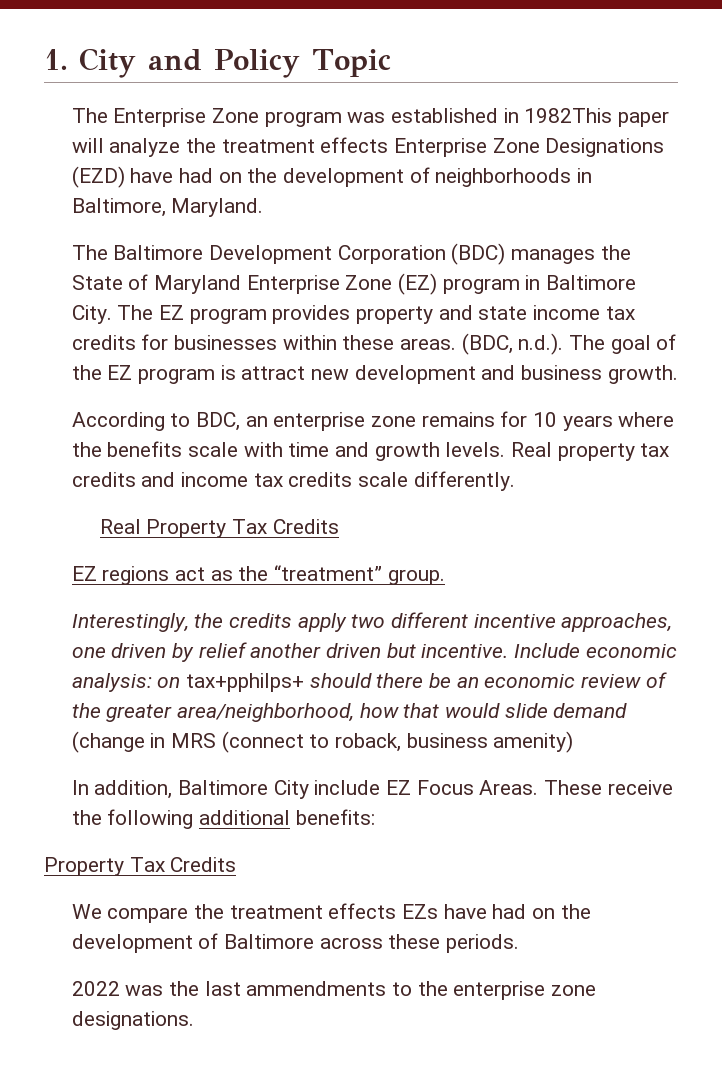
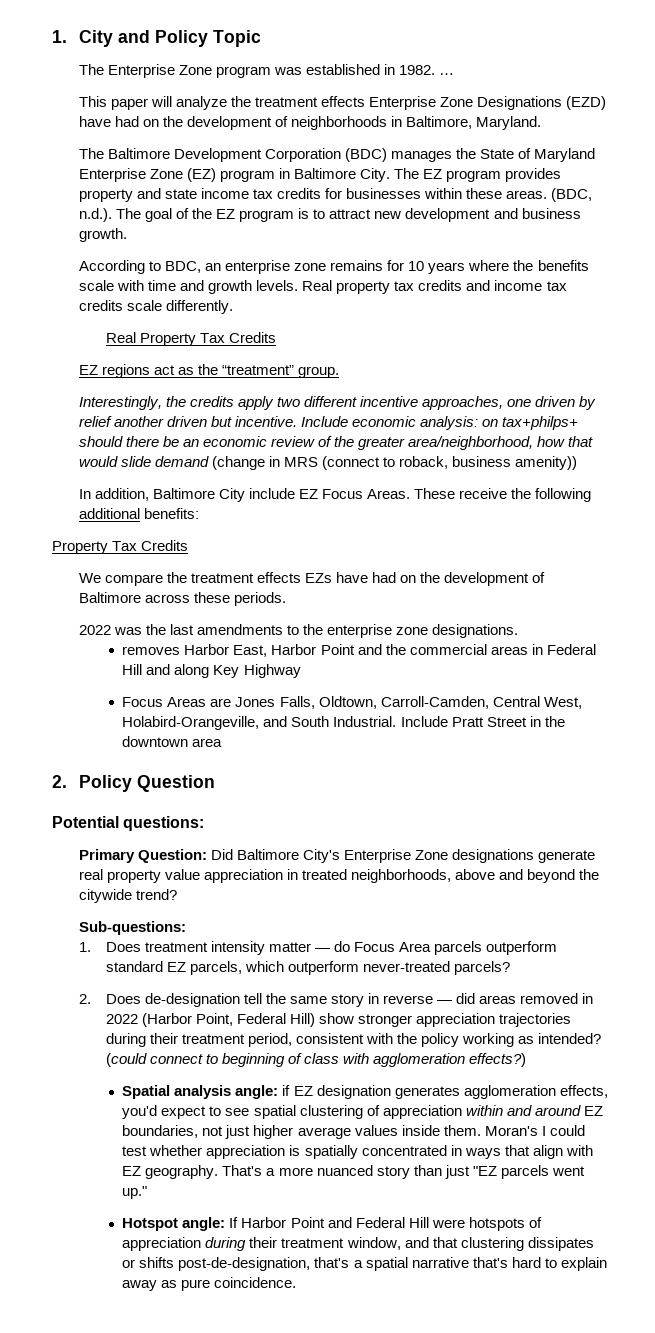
[524,108,613,123] 1982This -> [399,65,455,75] [78,96,107,107] 1982. … // This
(236, 372) none -> [313,209,326,219] to
[186,673,305,692] tax+pphilps+ -> [502,416,579,430] tax+philps+
[493,731,574,753] amenity) -> [515,456,578,470] amenity))
[246,981,387,996] ammendments -> [197,624,284,635] amendments
(194, 1020) none -> [122,644,596,657] [122,664,301,678] [122,696,582,709] [122,716,565,730] [122,736,223,747] [52,775,215,792] [52,816,205,831] [78,849,596,863] [78,869,600,883] [78,889,177,903] [78,921,186,935] [78,941,558,955] [105,961,511,975] [78,993,594,1007] [105,1013,572,1027] [105,1033,602,1047] [105,1053,527,1067] [122,1085,608,1099] [122,1105,603,1119] [122,1125,585,1139] [122,1145,593,1159] [122,1165,585,1179] [122,1186,148,1199] [122,1217,542,1231] [122,1237,594,1251] [122,1257,607,1271] [122,1277,297,1291] // removes Harbor East, Harbor Point and the commercial areas in Federal Hill and along Key Highway // Focus Areas are Jones Falls, Oldtown, Carroll-Camden, Central West, Holabird-Orangeville, and South Industrial. Include Pratt Street in the downtown area // 2. Policy Question // Potential questions: // Primary Question: Did Baltimore City's Enterprise Zone designations generate real property value appreciation in treated neighborhoods, above and beyond the citywide trend? // Sub-questions: // 1. Does treatment intensity matter — do Focus Area parcels outperform standard EZ parcels, which outperform never-treated parcels? // 2. Does de-designation tell the same story in reverse — did areas removed in 2022 (Harbor Point, Federal Hill) show stronger appreciation trajectories during their treatment period, consistent with the policy working as intended? (could connect to beginning of class with agglomeration effects?) // Spatial analysis angle: if EZ designation generates agglomeration effects, you'd expect to see spatial clustering of appreciation within and around EZ boundaries, not just higher average values inside them. Moran's I could test whether appreciation is spatially concentrated in ways that align with EZ geography. That's a more nuanced story than just "EZ parcels went up." // Hotspot angle: If Harbor Point and Federal Hill were hotspots of appreciation during their treatment window, and that clustering dissipates or shifts post-de-designation, that's a spatial narrative that's hard to explain away as pure coincidence.

